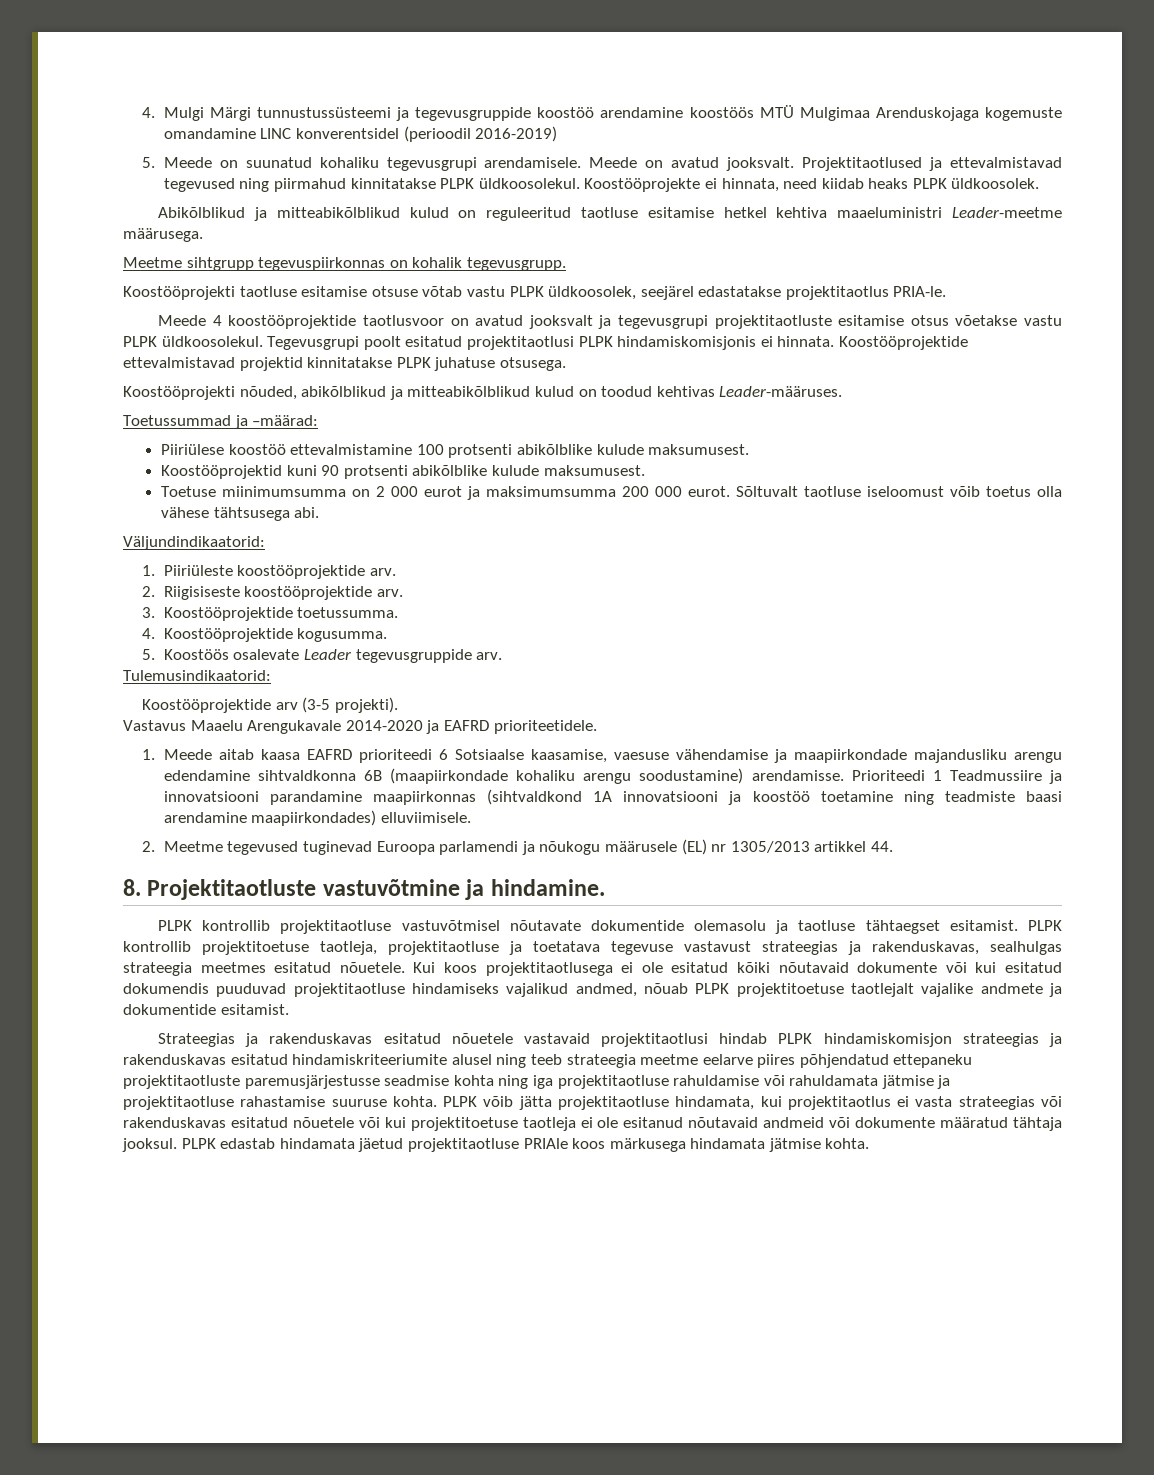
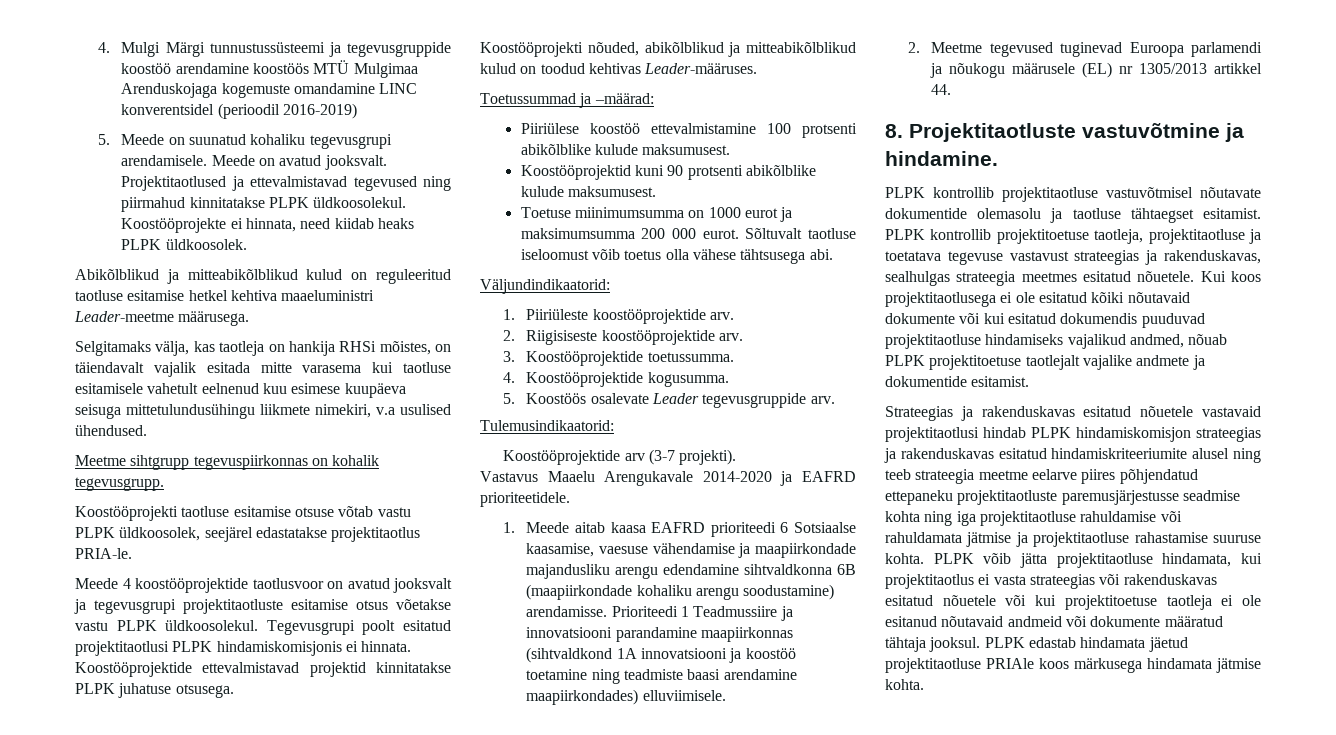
(203, 235) none -> [75,341,451,356] [75,362,451,377] [75,383,406,398] [75,404,451,419] [75,425,147,436] // Selgitamaks välja, kas taotleja on hankija RHSi mõistes, on täiendavalt vajalik esitada mitte varasema kui taotluse esitamisele vahetult eelnenud kuu esimese kuupäeva seisuga mittetulundusühingu liikmete nimekiri, v.a usulised ühendused.
[376,486,419,497] 2 000 -> [708,207,741,218] 1000
[302,697,331,713] (3-5 -> [648,449,675,465] (3-7

